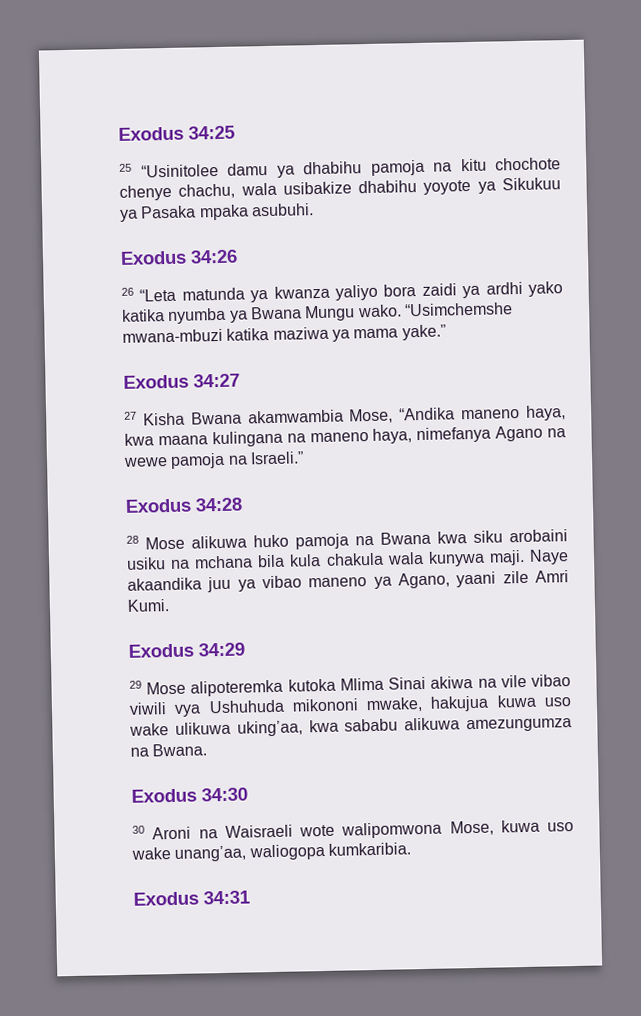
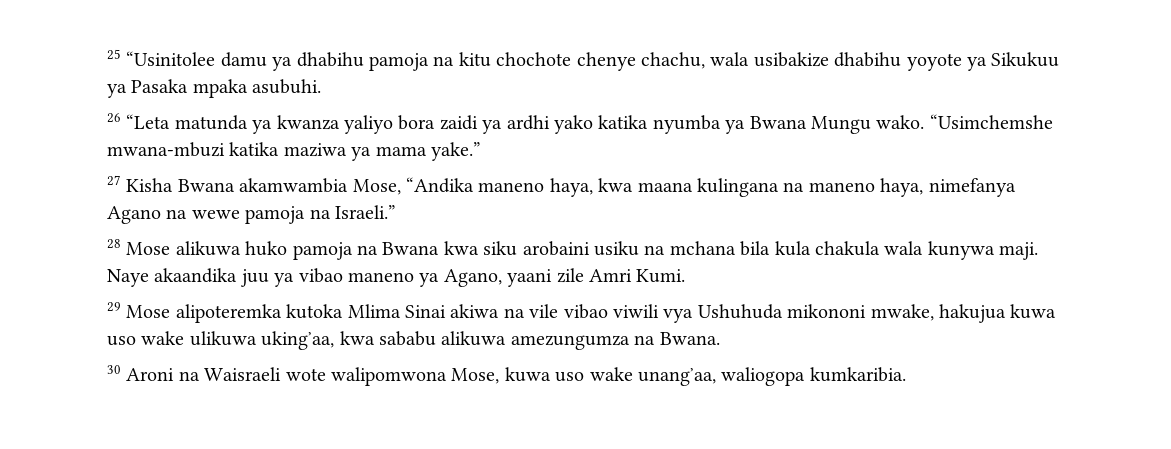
[118,125,235,141] Exodus 34:25 // -> (107, 54) none
[120,249,238,265] // Exodus 34:26 -> (322, 86) none
[123,373,240,389] // Exodus 34:27 -> (481, 151) none
[125,497,243,513] // Exodus 34:28 -> (396, 212) none
[128,642,245,658] // Exodus 34:29 -> (686, 276) none
[131,787,248,803] // Exodus 34:30 -> (720, 338) none
[133,890,250,906] // Exodus 34:31 -> (906, 374) none

